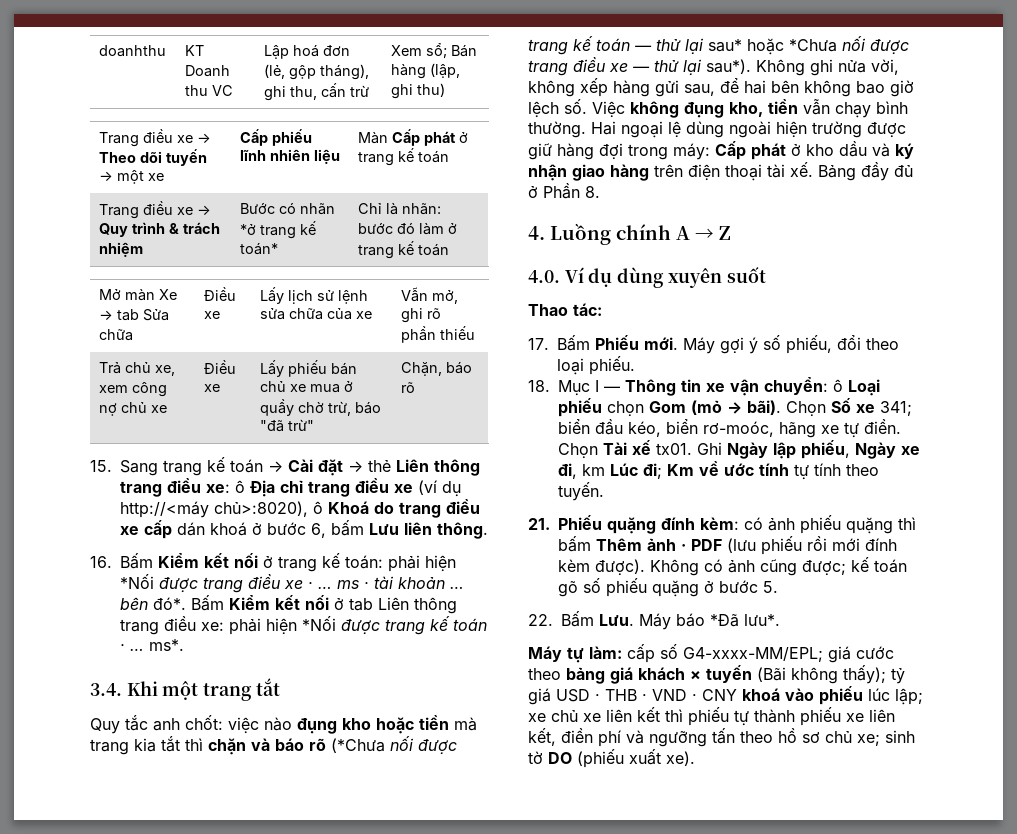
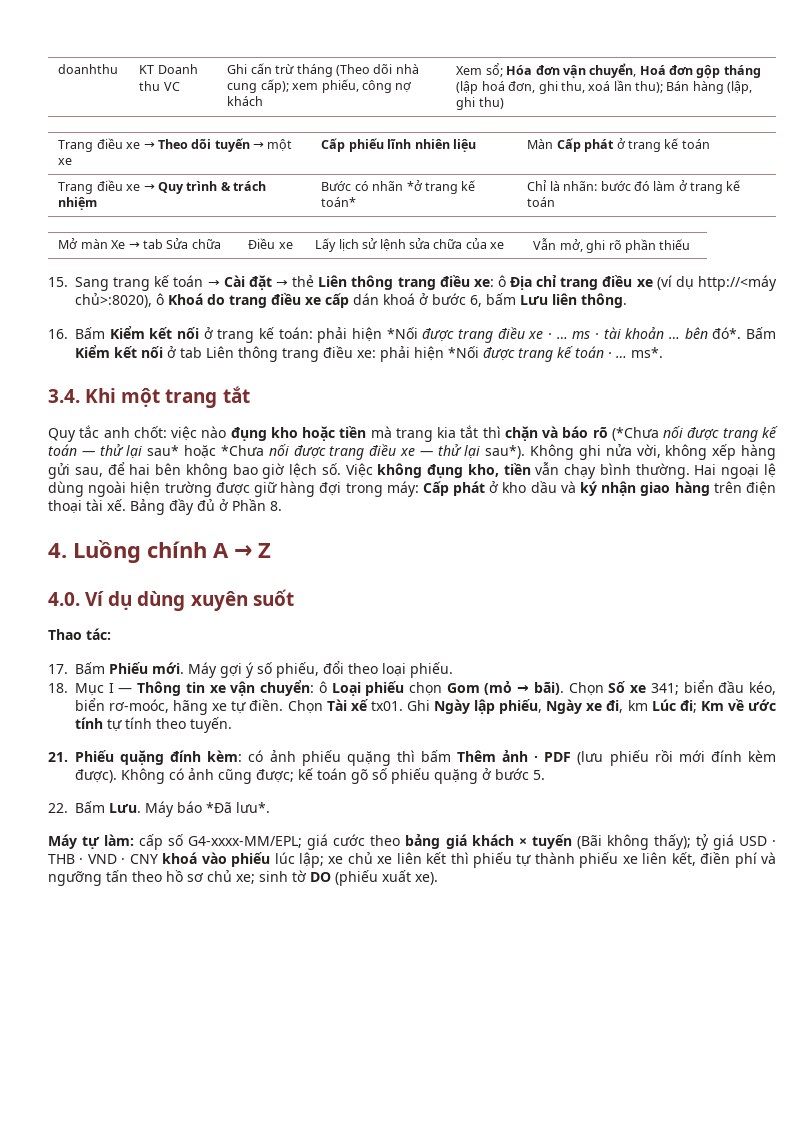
[264,44,351,59] [264,64,370,80] [264,83,370,101] [391,43,448,59] Lập hoá đơn (lẻ, gộp tháng), ghi thu, cấn trừ | Xem sổ; -> [227,63,419,77] [227,79,413,93] [227,96,264,106] [456,63,761,78] [456,80,664,94] Ghi cấn trừ tháng (Theo dõi nhà cung cấp); xem phiếu, công nợ khách | Xem sổ; Hóa đơn vận chuyển, Hoá đơn gộp tháng (lập hoá đơn, ghi thu, xoá lần thu);
[99,362,176,376] [99,382,168,397] [99,402,168,416] [204,360,237,374] [204,384,221,392] [260,360,358,377] [260,381,354,393] [260,399,382,416] [260,419,315,432] [401,361,473,376] [401,382,416,393] // Trả chủ xe, xem công nợ chủ xe | Điều xe | Lấy phiếu bán chủ xe mua ở quầy chờ trừ, báo "đã trừ" | Chặn, báo rõ -> (691, 244) none

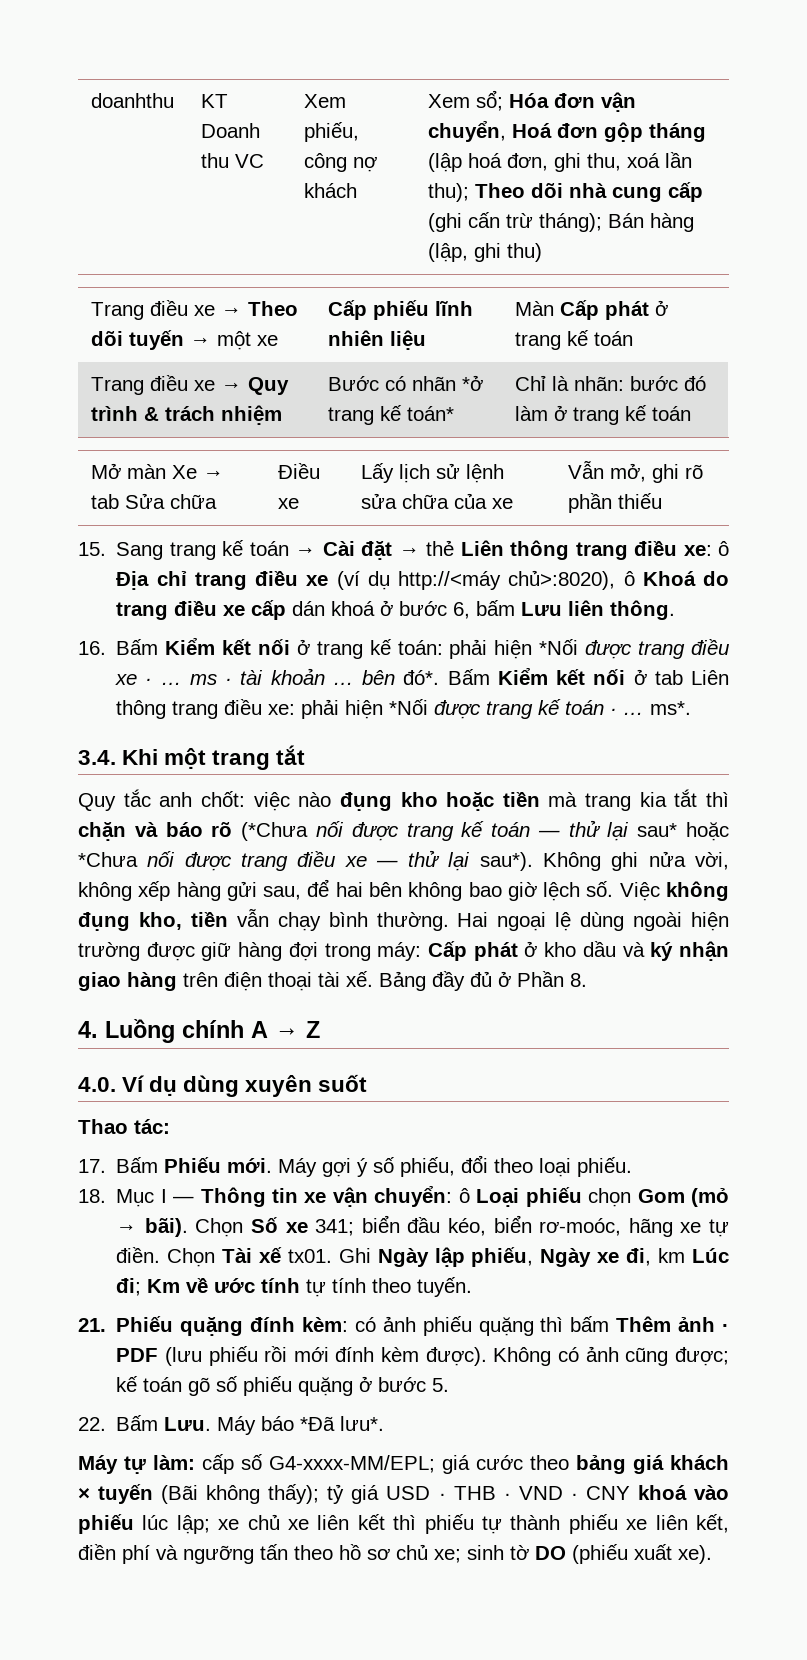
[227,63,419,77] [227,79,319,93] Ghi cấn trừ tháng (Theo dõi nhà cung cấp); xem -> [304,94,347,108] Xem
(664, 87) none -> [475,182,704,202] [428,212,603,232] Theo dõi nhà cung cấp (ghi cấn trừ tháng);

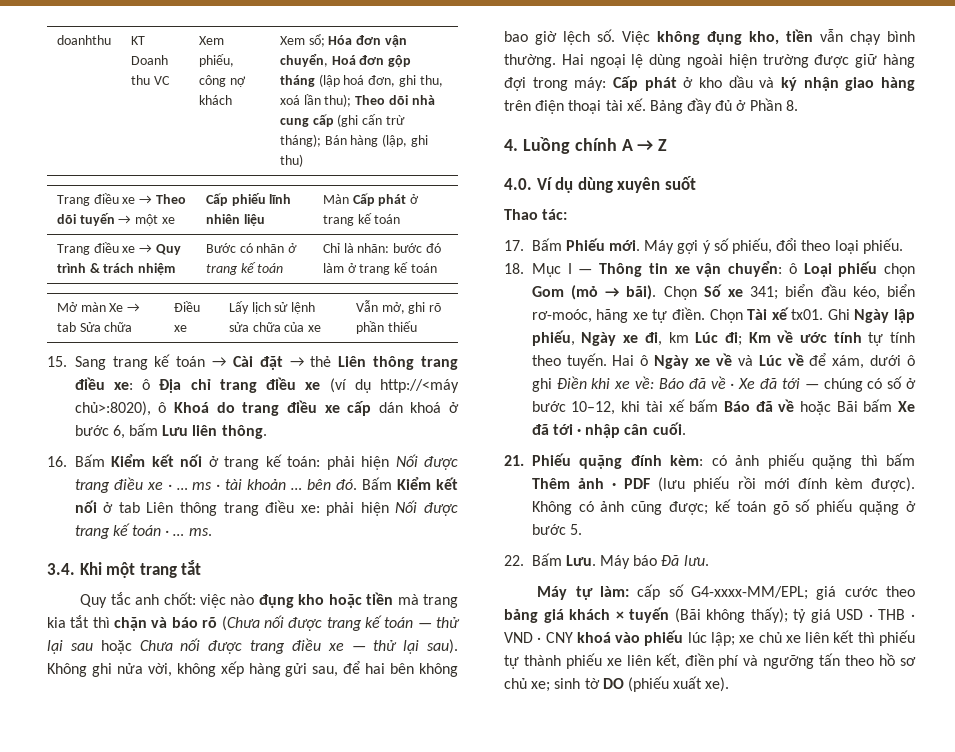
[462,375,484,391] [328,405,455,425] *ở trang kế toán* -> [288,243,298,253] [205,262,284,275] ở trang kế toán
[539,639,579,655] *Nối -> [395,454,418,467] Nối
[403,670,440,685] đó*. -> [336,479,358,490] đó.
[389,699,429,715] *Nối -> [395,500,418,513] Nối
[650,701,692,715] ms*. -> [188,528,212,536] ms.
[241,822,309,841] (*Chưa -> [221,616,260,631] (Chưa
[637,822,730,841] [78,852,138,867] sau* hoặc *Chưa -> [70,640,173,654] sau hoặc Chưa
[479,852,533,871] sau*). -> [426,639,458,654] sau).
(473, 1287) none -> [612,353,916,369] [531,376,916,392] [531,399,915,415] [531,422,686,438] Hai ô Ngày xe về và Lúc về để xám, dưới ô ghi Điền khi xe về: Báo đã về · Xe đã tới — chúng có số ở bước 10–12, khi tài xế bấm Báo đã về hoặc Bãi bấm Xe đã tới · nhập cân cuối.
[300,1416,385,1431] *Đã lưu*. -> [661,555,709,566] Đã lưu.

